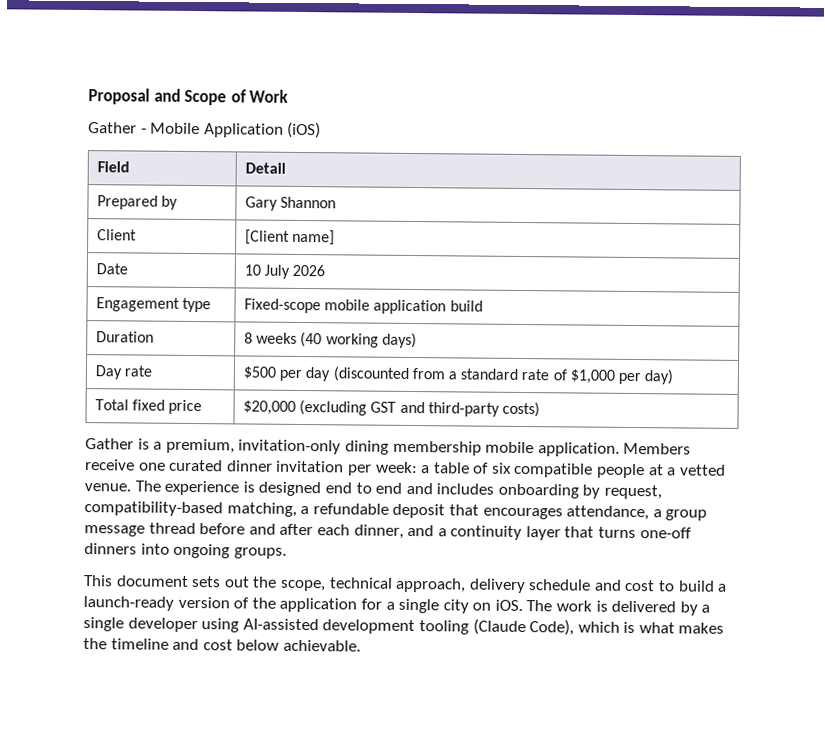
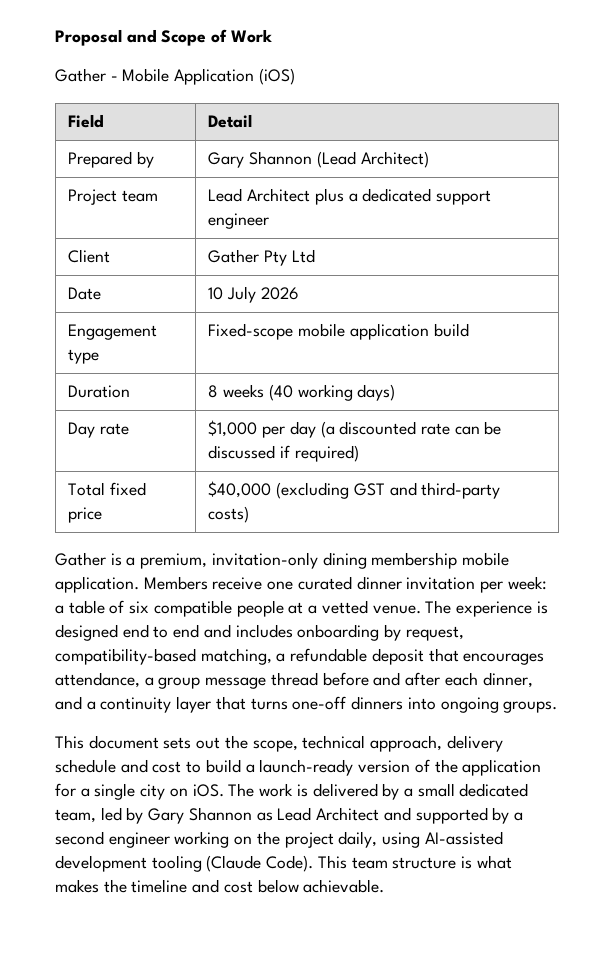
[97,229,138,241] [245,229,336,246] // Client | [Client name] -> [316,151,429,168] [68,189,159,205] [208,188,491,205] [208,213,270,229] [68,249,111,263] [208,249,315,266] (Lead Architect) // Project team | Lead Architect plus a dedicated support engineer // Client | Gather Pty Ltd
[243,366,277,379] $500 -> [208,420,258,437] $1,000
[332,366,674,385] (discounted from a standard rate of $1,000 per day) -> [320,421,502,438] [208,445,359,462] (a discounted rate can be discussed if required)
[243,400,297,415] $20,000 -> [208,481,272,498] $40,000
[83,617,198,633] single developer -> [417,783,529,797] [55,807,523,824] [55,831,378,848] small dedicated team, led by Gary Shannon as Lead Architect and supported by a second engineer working on the project daily,
[529,619,620,636] Code), which -> [266,855,457,872] Code). This team structure

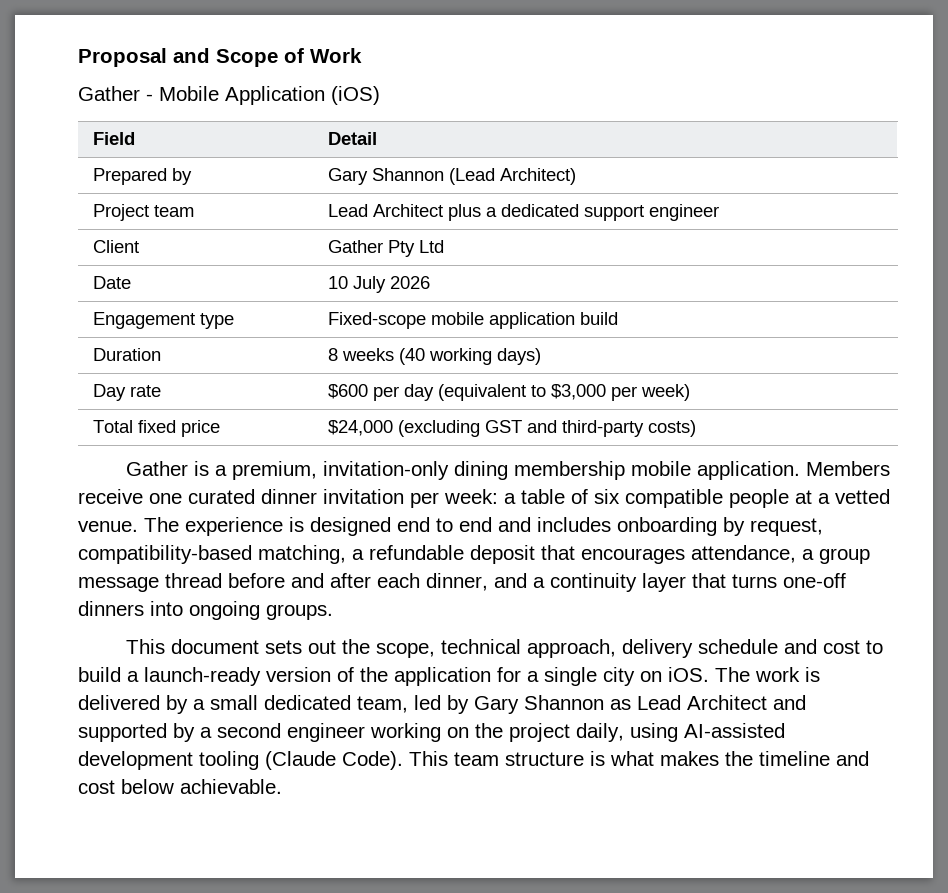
[208,420,258,437] $1,000 -> [328,384,369,399] $600
[320,421,502,438] [208,445,359,462] (a discounted rate can be discussed if required) -> [438,384,691,401] (equivalent to $3,000 per week)
[208,481,272,498] $40,000 -> [328,420,394,436] $24,000

